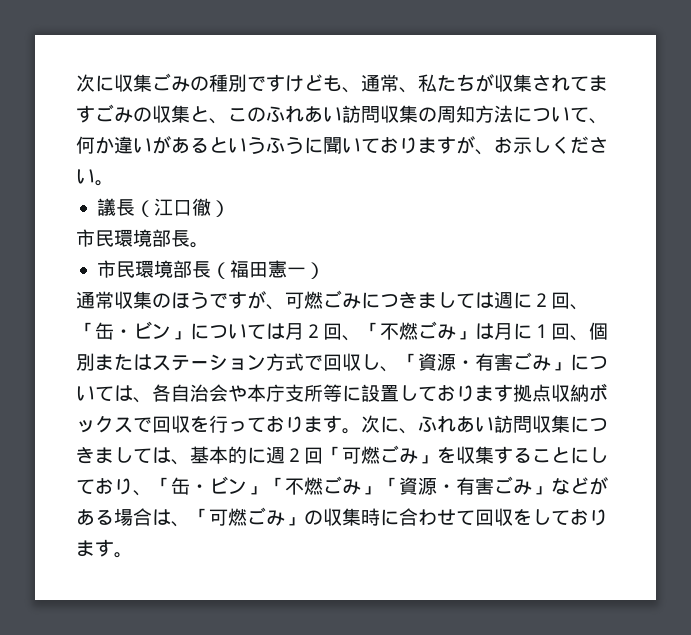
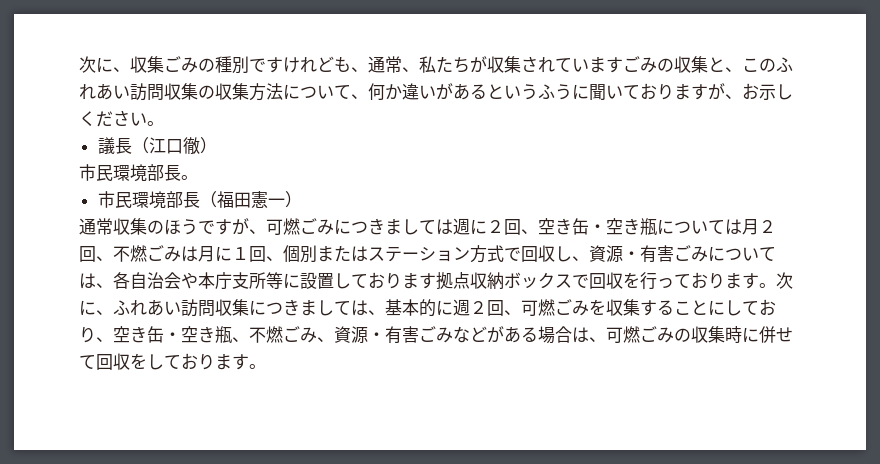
[76,74,114,92] 次に -> [79,56,130,73] 次に、
(304, 83) none -> [300,57,317,73] れ
(589, 83) none -> [572,58,589,72] い
[437,105,475,123] 周知 -> [215,83,249,100] 収集
[76,321,190,340] 「缶・ビン」 -> [538,218,657,235] 空き缶・空き瓶
[361,321,475,340] 「不燃ごみ」 -> [113,245,181,262] 不燃ごみ
[399,352,570,371] 「資源・有害ごみ」 -> [589,245,708,263] 資源・有害ごみ
[323,445,437,464] 「可燃ごみ」 -> [504,299,589,316] 、可燃ごみ
[152,476,551,495] 「缶・ビン」「不燃ごみ」「資源・有害ごみ」 -> [113,326,453,344] 空き缶・空き瓶、不燃ごみ、資源・有害ごみ
[190,507,304,526] 「可燃ごみ」 -> [606,326,674,343] 可燃ごみ
[399,508,437,526] 合わ -> [759,326,776,343] 併

